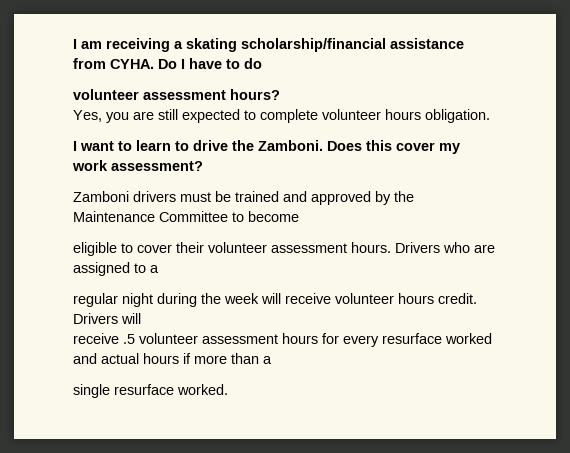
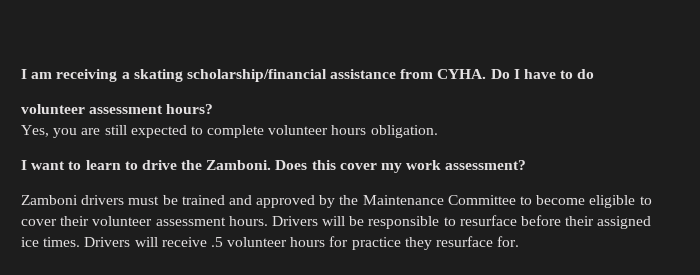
(299, 216) // -> (586, 200) none
[443,242,495,253] [73,262,159,276] [73,293,477,307] [73,313,141,324] who are assigned to a // regular night during the week will receive volunteer hours credit. Drivers will // -> [322,215,652,229] [21,237,158,247] will be responsible to resurface before their assigned ice times. Drivers will
[202,334,278,344] assessment -> (288, 242) none
[343,333,492,347] [73,353,272,364] [73,384,228,398] every resurface worked and actual hours if more than a // single resurface worked. -> [351,236,520,250] practice they resurface for.

